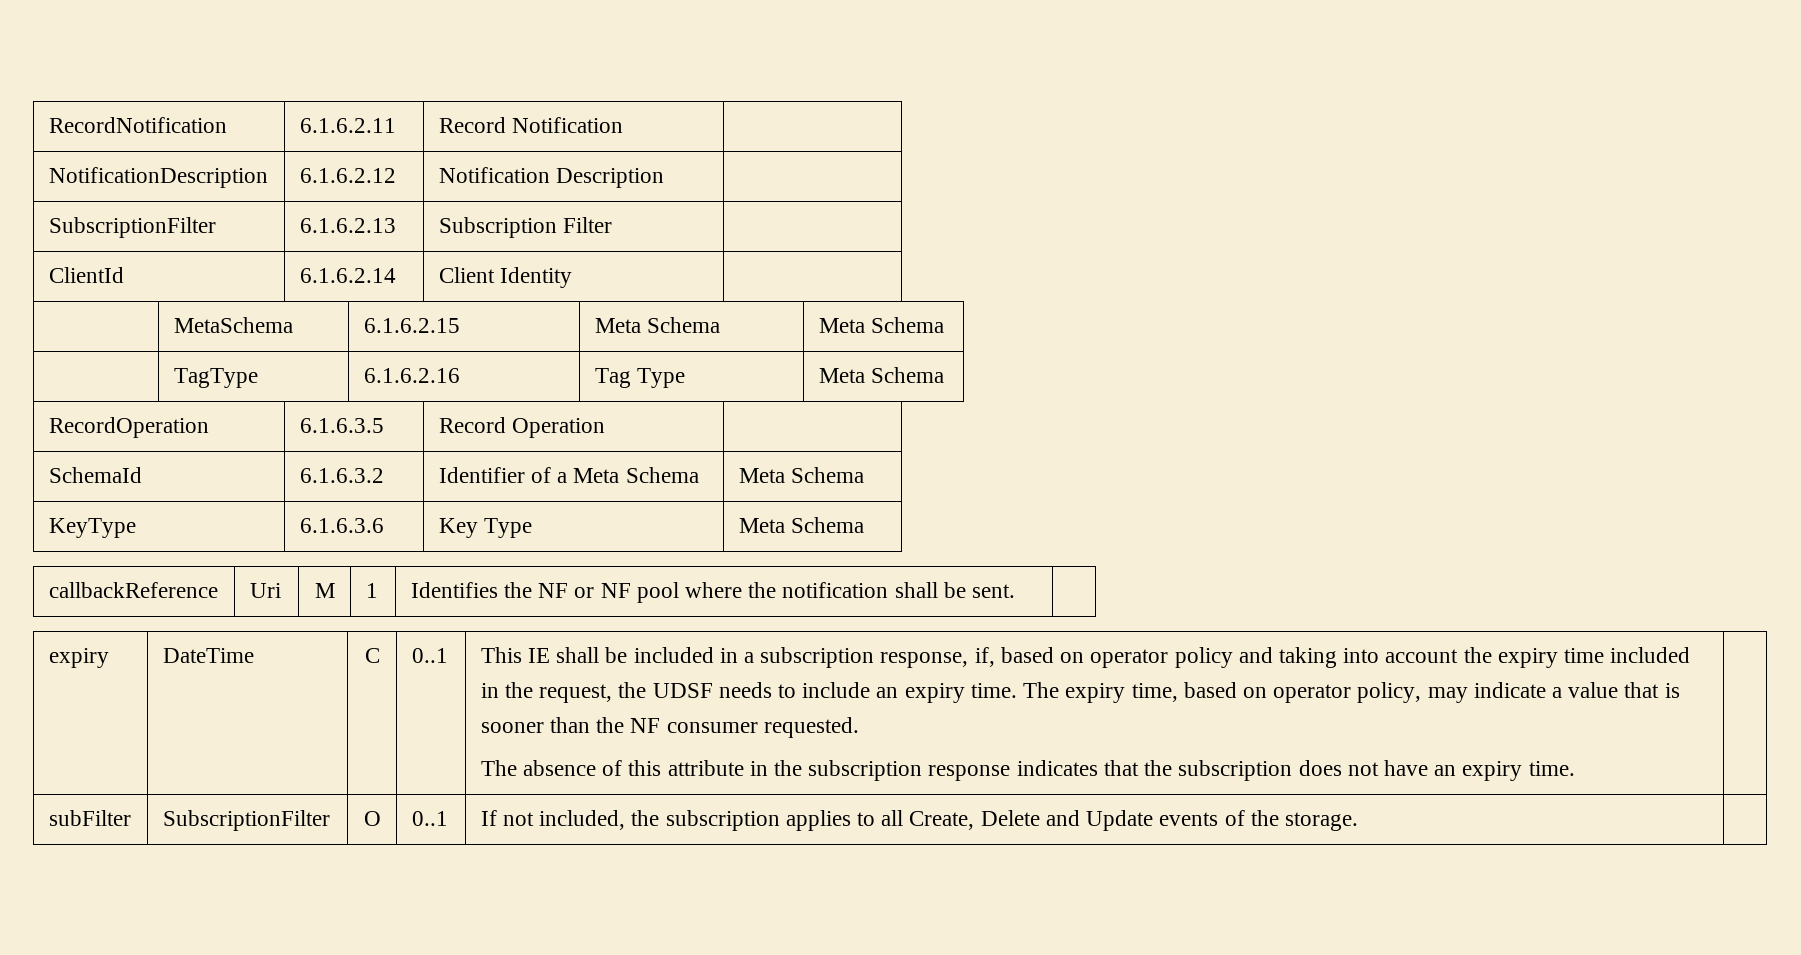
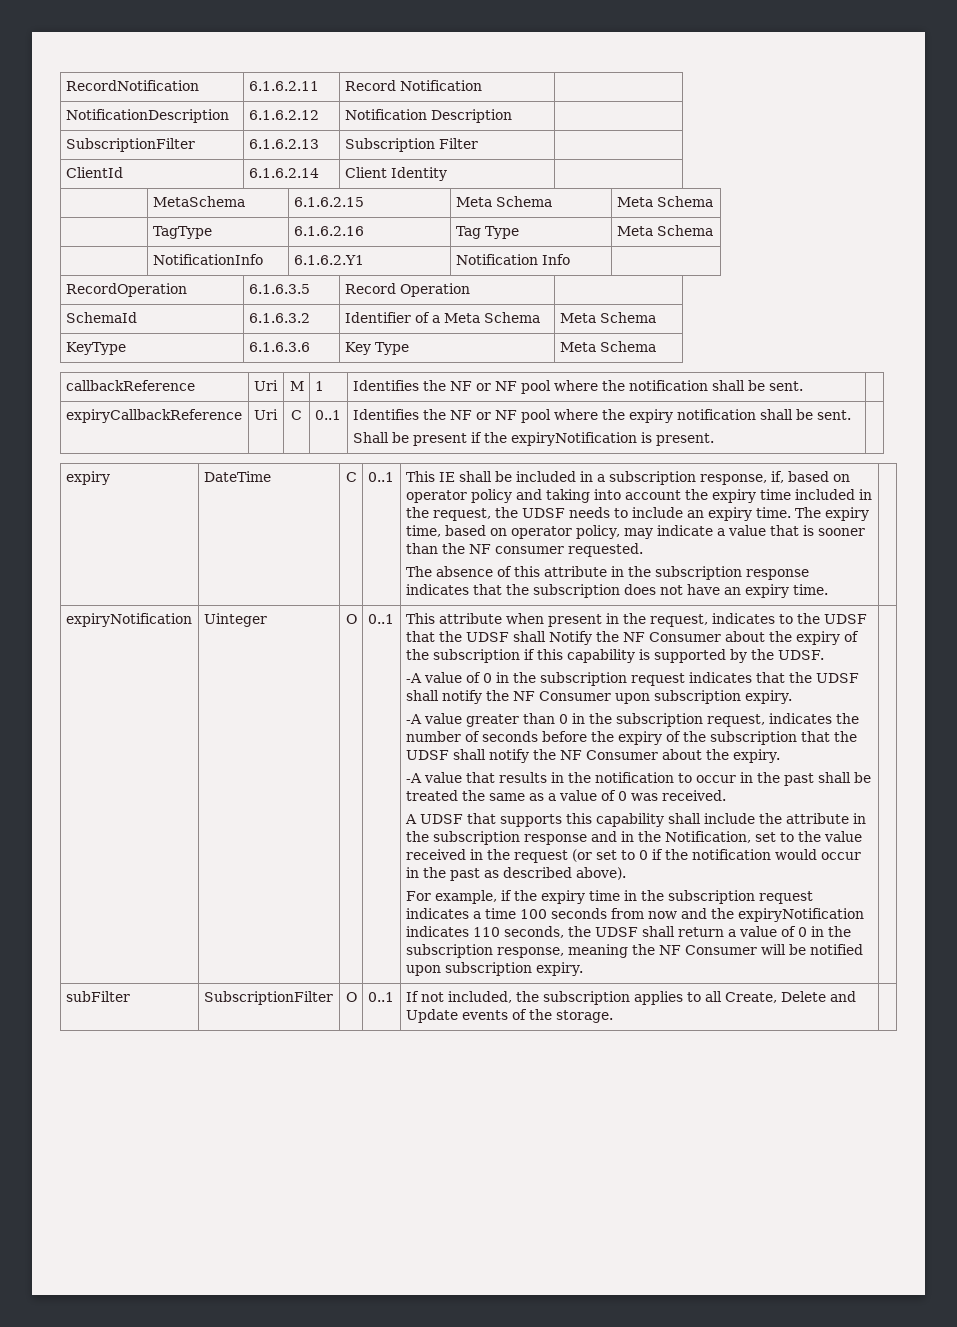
(945, 375) none -> [152,254,263,265] [293,255,364,265] [455,254,570,265] // | NotificationInfo | 6.1.6.2.Y1 | Notification Info |
(1016, 591) none -> [65,409,242,423] [253,409,278,420] [291,410,302,420] [314,410,341,420] [352,409,851,423] [352,432,714,446] // expiryCallbackReference | Uri | C | 0..1 | Identifies the NF or NF pool where the expiry notification shall be sent. // Shall be present if the expiryNotification is present. |
(1575, 768) none -> [65,613,192,627] [203,613,267,627] [345,614,357,624] [367,614,394,624] [405,613,867,627] [405,631,859,645] [405,649,825,663] [405,672,859,686] [405,690,793,704] [405,713,859,727] [405,731,857,745] [405,749,781,763] [405,772,871,786] [405,790,726,801] [404,813,866,827] [405,831,862,845] [405,849,861,863] [405,867,626,881] [405,890,813,904] [405,908,864,922] [405,926,851,938] [405,944,863,958] [405,962,584,976] // expiryNotification | Uinteger | O | 0..1 | This attribute when present in the request, indicates to the UDSF that the UDSF shall Notify the NF Consumer about the expiry of the subscription if this capability is supported by the UDSF. // -A value of 0 in the subscription request indicates that the UDSF shall notify the NF Consumer upon subscription expiry. // -A value greater than 0 in the subscription request, indicates the number of seconds before the expiry of the subscription that the UDSF shall notify the NF Consumer about the expiry. // -A value that results in the notification to occur in the past shall be treated the same as a value of 0 was received. // A UDSF that supports this capability shall include the attribute in the subscription response and in the Notification, set to the value received in the request (or set to 0 if the notification would occur in the past as described above). // For example, if the expiry time in the subscription request indicates a time 100 seconds from now and the expiryNotification indicates 110 seconds, the UDSF shall return a value of 0 in the subscription response, meaning the NF Consumer will be notified upon subscription expiry. |

